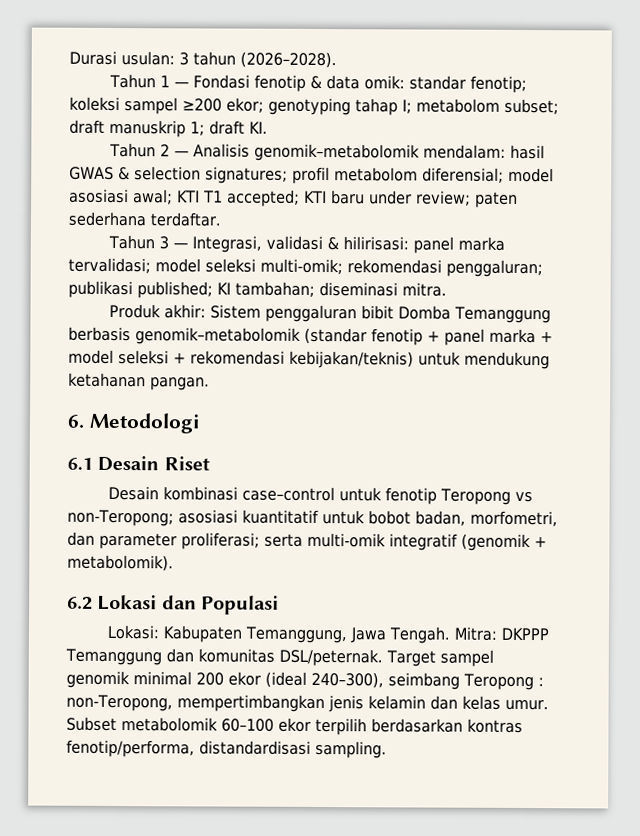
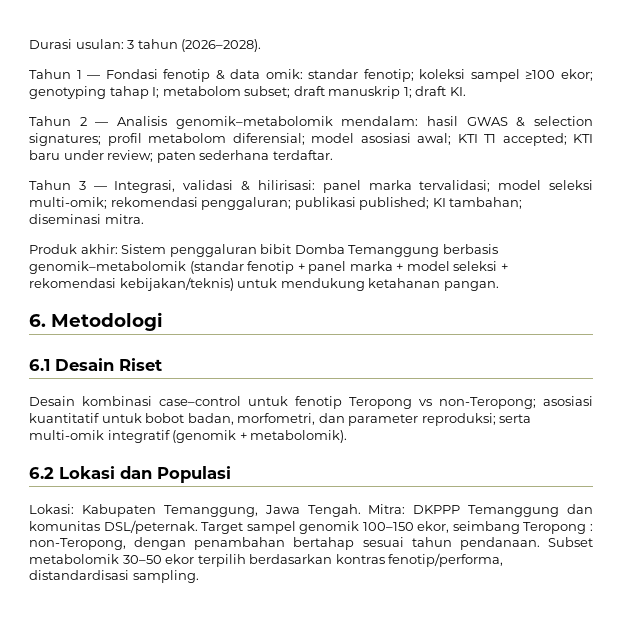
[182,98,222,112] ≥200 -> [525,70,556,79] ≥100
[181,532,260,550] proliferasi; -> [421,413,496,426] reproduksi;
[133,671,544,691] [66,694,549,713] minimal 200 ekor (ideal 240–300), seimbang Teropong : non-Teropong, mempertimbangkan jenis kelamin dan kelas umur. -> [362,521,593,534] [29,537,540,550] 100–150 ekor, seimbang Teropong : non-Teropong, dengan penambahan bertahap sesuai tahun pendanaan.
[221,718,274,732] 60–100 -> [122,555,162,564] 30–50

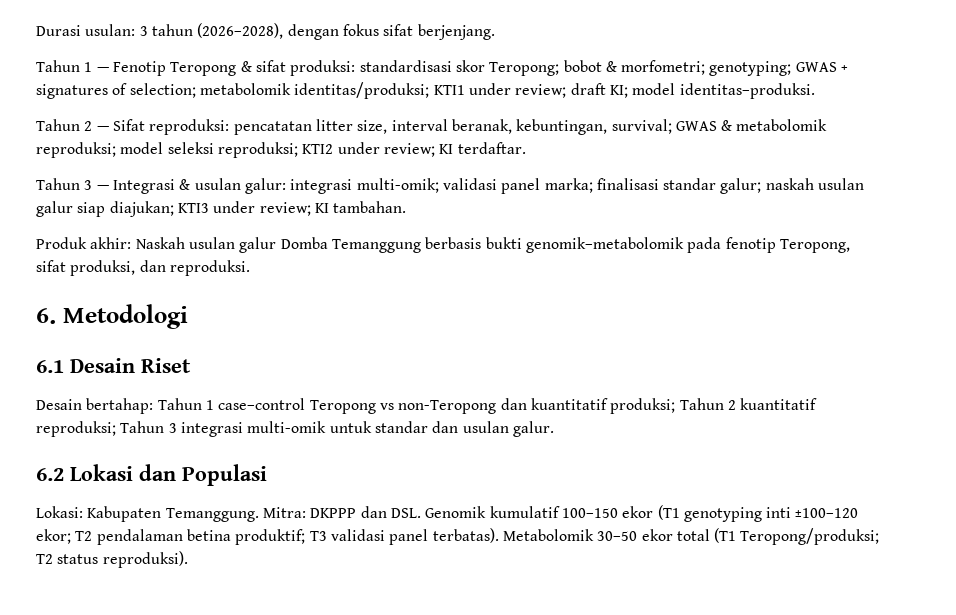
[181,39,262,52] [29,69,594,82] [29,86,466,99] [29,116,593,129] [29,133,593,146] [29,150,333,163] [29,180,593,193] [29,197,523,210] [29,214,144,224] [29,244,498,257] [29,261,508,274] [29,277,499,291] (2026–2028). // Tahun 1 — Fondasi fenotip & data omik: standar fenotip; koleksi sampel ≥100 ekor; genotyping tahap I; metabolom subset; draft manuskrip 1; draft KI. // Tahun 2 — Analisis genomik–metabolomik mendalam: hasil GWAS & selection signatures; profil metabolom diferensial; model asosiasi awal; KTI T1 accepted; KTI baru under review; paten sederhana terdaftar. // Tahun 3 — Integrasi, validasi & hilirisasi: panel marka tervalidasi; model seleksi multi-omik; rekomendasi penggaluran; publikasi published; KI tambahan; diseminasi mitra. // Produk akhir: Sistem penggaluran bibit Domba Temanggung berbasis genomik–metabolomik (standar fenotip + panel marka + model seleksi + rekomendasi kebijakan/teknis) untuk mendukung ketahanan pangan. -> [197,23,495,40] [36,60,849,76] [36,82,815,99] [36,119,828,135] [36,142,526,158] [36,178,865,194] [36,201,407,217] [36,237,850,253] [36,260,250,276] (2026–2028), dengan fokus sifat berjenjang. // Tahun 1 — Fenotip Teropong & sifat produksi: standardisasi skor Teropong; bobot & morfometri; genotyping; GWAS + signatures of selection; metabolomik identitas/produksi; KTI1 under review; draft KI; model identitas–produksi. // Tahun 2 — Sifat reproduksi: pencatatan litter size, interval beranak, kebuntingan, survival; GWAS & metabolomik reproduksi; model seleksi reproduksi; KTI2 under review; KI terdaftar. // Tahun 3 — Integrasi & usulan galur: integrasi multi-omik; validasi panel marka; finalisasi standar galur; naskah usulan galur siap diajukan; KTI3 under review; KI tambahan. // Produk akhir: Naskah usulan galur Domba Temanggung berbasis bukti genomik–metabolomik pada fenotip Teropong, sifat produksi, dan reproduksi.
[82,396,593,409] [29,413,532,426] [29,430,348,443] kombinasi case–control untuk fenotip Teropong vs non-Teropong; asosiasi kuantitatif untuk bobot badan, morfometri, dan parameter reproduksi; serta multi-omik integratif (genomik + metabolomik). -> [86,398,818,414] [36,421,554,437] bertahap: Tahun 1 case–control Teropong vs non-Teropong dan kuantitatif produksi; Tahun 2 kuantitatif reproduksi; Tahun 3 integrasi multi-omik untuk standar dan usulan galur.
[163,504,593,517] [29,520,593,534] [29,537,593,550] [29,553,504,567] [29,570,199,583] Temanggung, Jawa Tengah. Mitra: DKPPP Temanggung dan komunitas DSL/peternak. Target sampel genomik 100–150 ekor, seimbang Teropong : non-Teropong, dengan penambahan bertahap sesuai tahun pendanaan. Subset metabolomik 30–50 ekor terpilih berdasarkan kontras fenotip/performa, distandardisasi sampling. -> [165,505,859,522] [36,528,880,545] [36,551,188,568] Temanggung. Mitra: DKPPP dan DSL. Genomik kumulatif 100–150 ekor (T1 genotyping inti ±100–120 ekor; T2 pendalaman betina produktif; T3 validasi panel terbatas). Metabolomik 30–50 ekor total (T1 Teropong/produksi; T2 status reproduksi).

